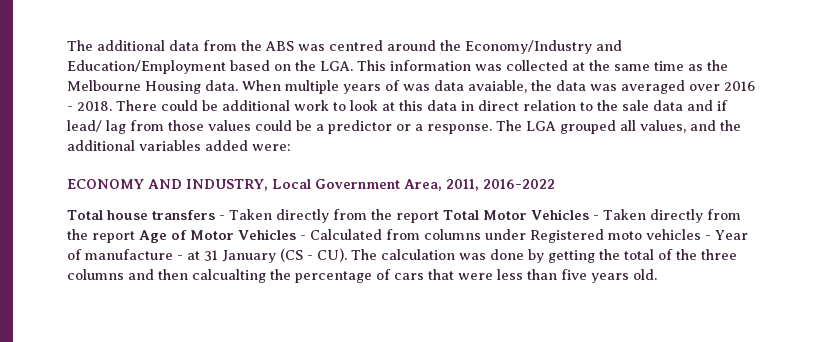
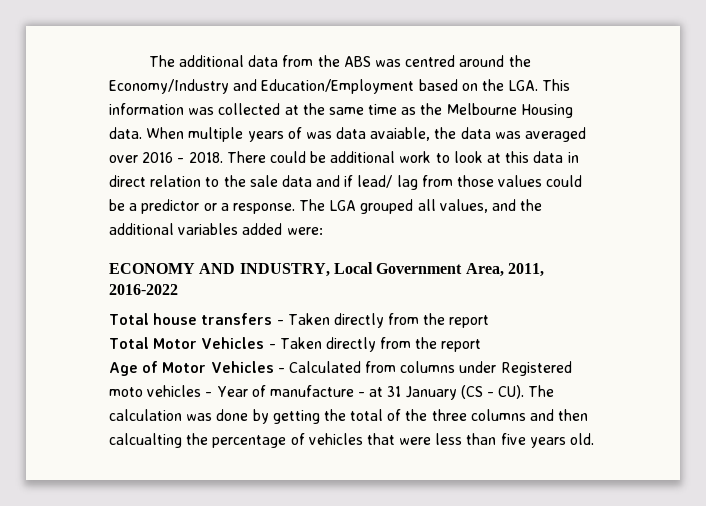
(439, 217) none -> (490, 321) //
(135, 237) none -> (482, 345) //
[394,273,424,280] cars -> [308,433,363,445] vehicles

